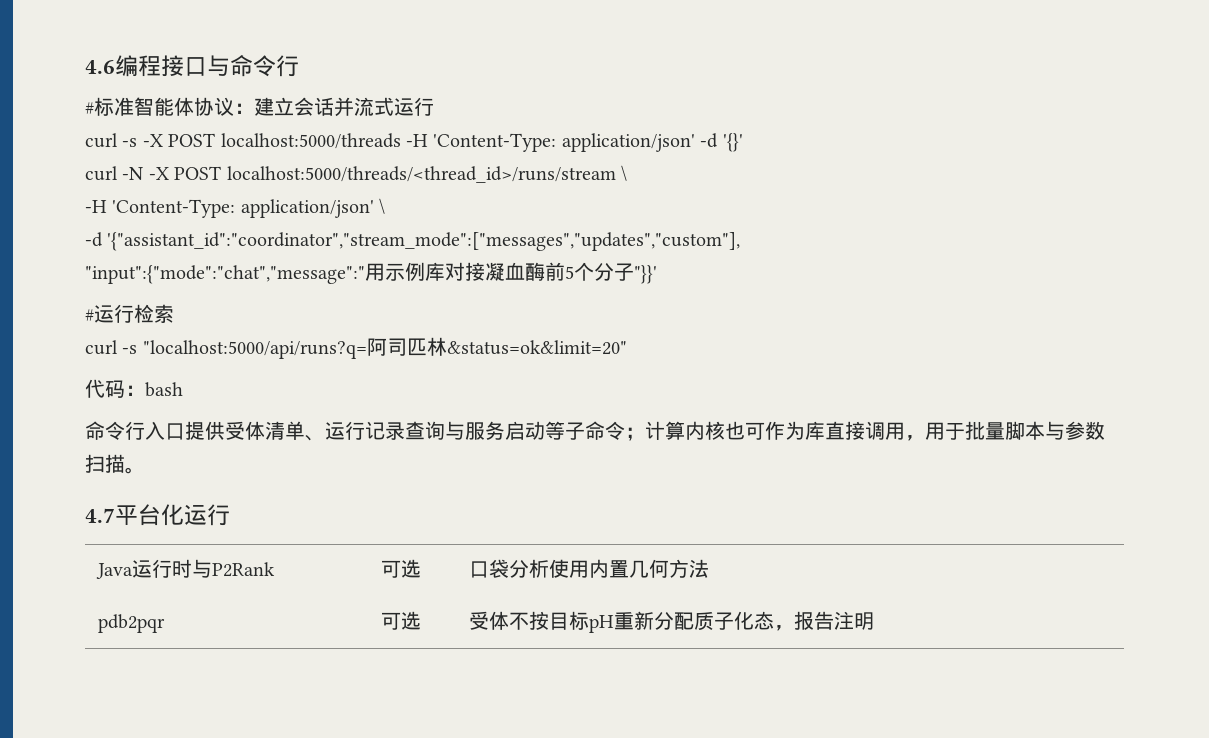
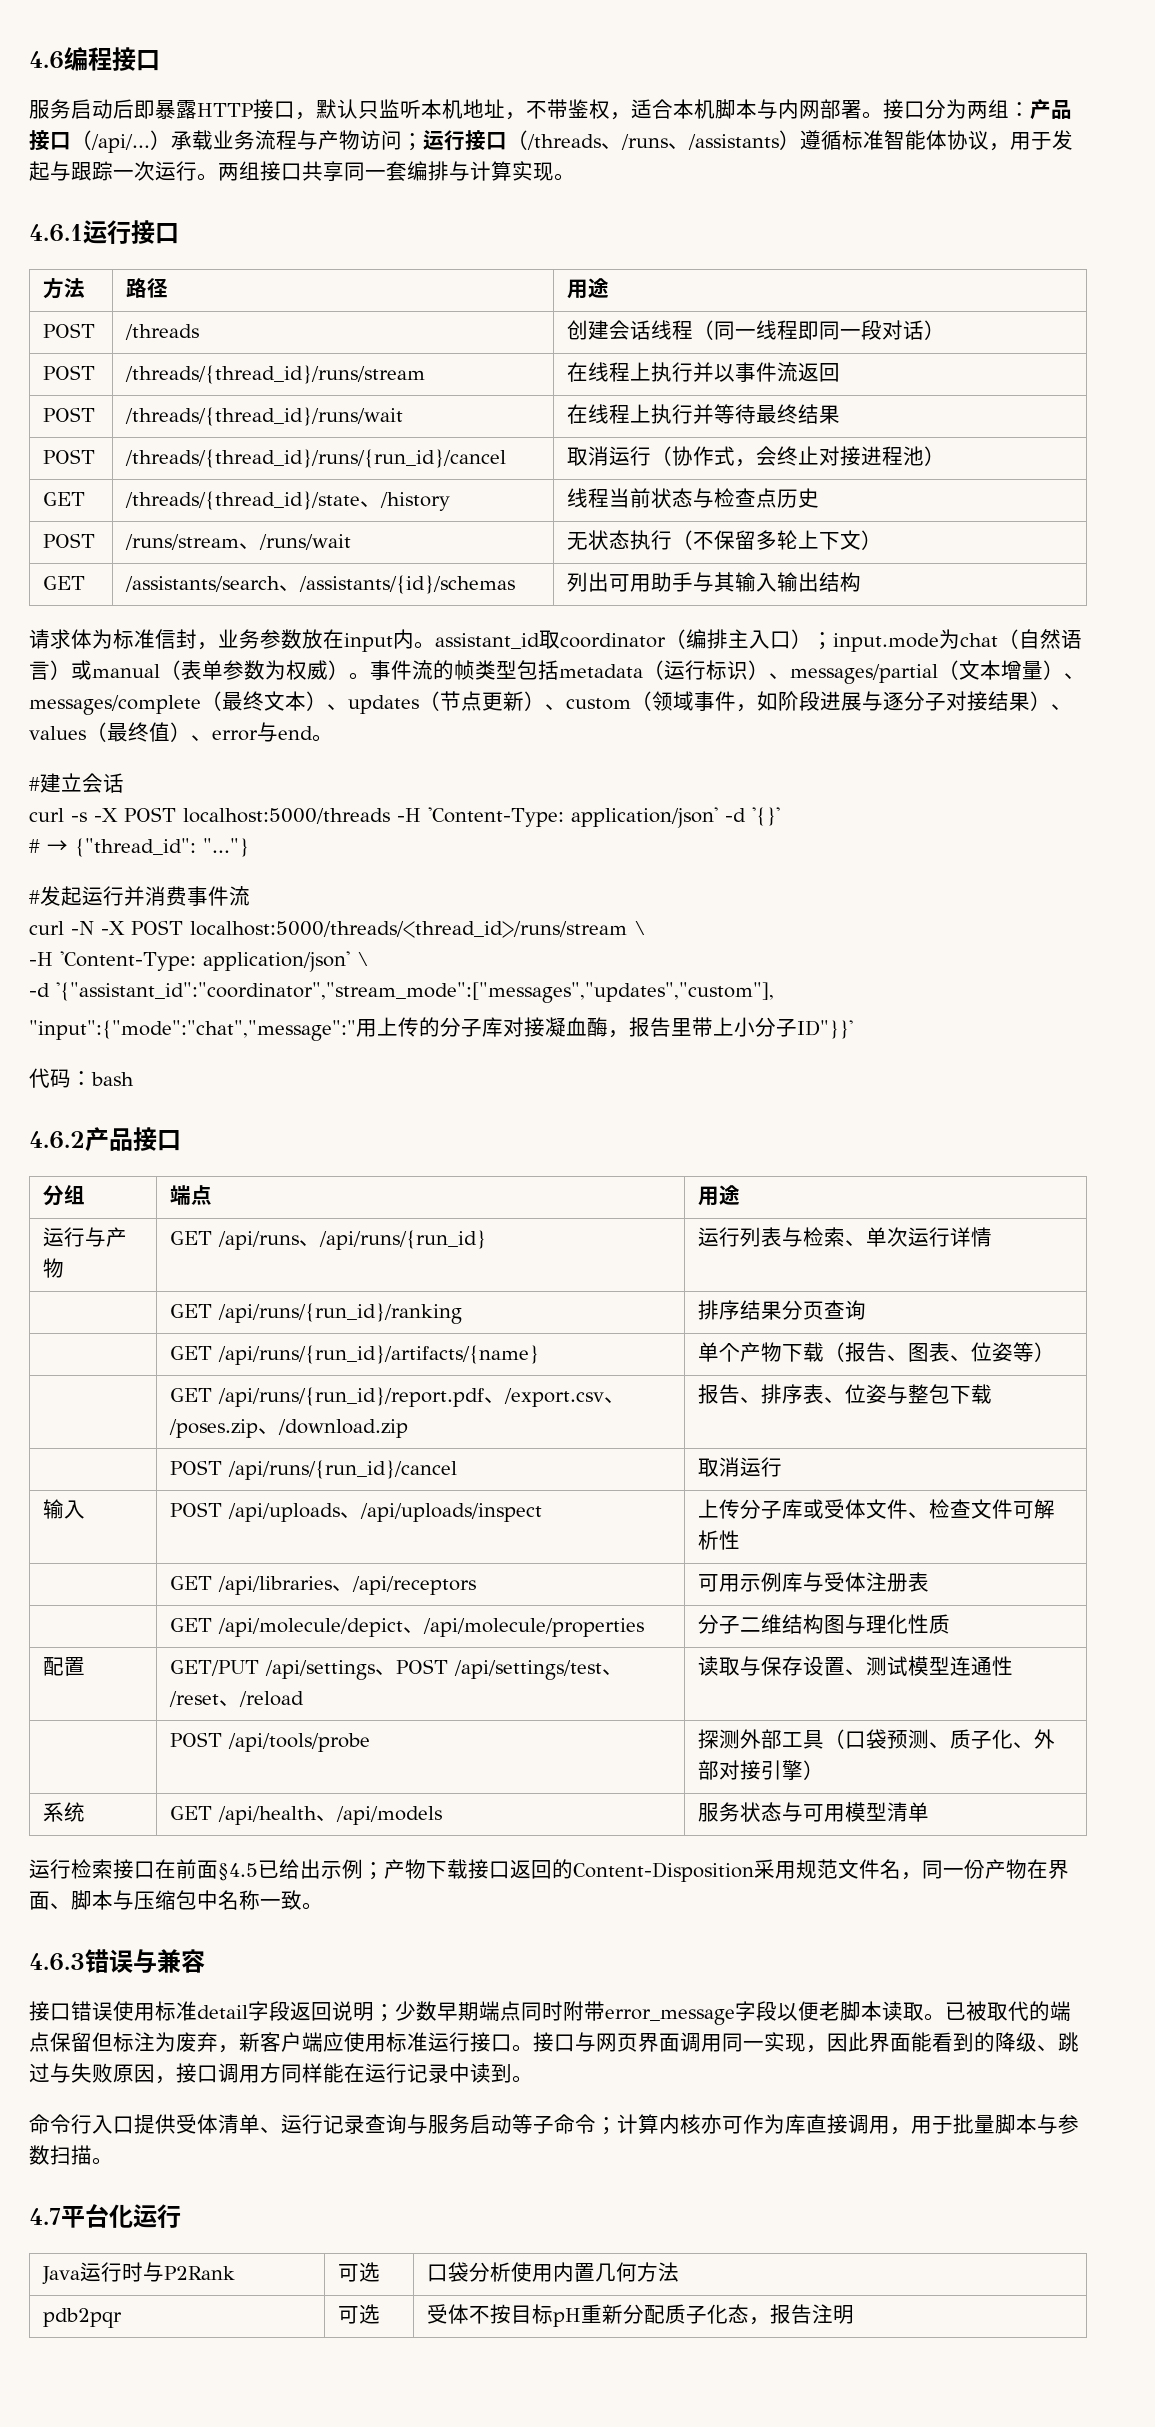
[207,55,299,77] [85,97,254,116] 与命令行 // #标准智能体协议： -> [29,99,1072,120] [29,130,1073,153] [29,161,575,182] [29,220,179,244] [42,278,85,299] [125,278,168,298] [566,278,609,299] [42,323,95,338] [124,324,199,340] [566,320,945,340] [42,365,95,380] [124,365,425,384] [566,362,840,382] [42,407,95,422] [124,407,403,426] [566,404,840,424] [42,449,95,464] [124,449,506,468] [566,446,945,467] [42,492,85,506] [124,491,450,511] [566,488,819,508] [42,533,95,548] [124,534,351,550] [566,530,882,550] [42,576,85,590] [124,575,515,594] [566,572,861,592] [29,629,1082,652] [29,660,1085,684] [29,691,1072,715] [29,722,333,742] [29,777,40,791] // 服务启动后即暴露HTTP接口，默认只监听本机地址，不带鉴权，适合本机脚本与内网部署。接口分为两组：产品接口（/api/...）承载业务流程与产物访问；运行接口（/threads、/runs、/assistants）遵循标准智能体协议，用于发起与跟踪一次运行。两组接口共享同一套编排与计算实现。 // 4.6.1运行接口 // 方法 | 路径 | 用途 // POST | /threads | 创建会话线程（同一线程即同一段对话） // POST | /threads/{thread_id}/runs/stream | 在线程上执行并以事件流返回 // POST | /threads/{thread_id}/runs/wait | 在线程上执行并等待最终结果 // POST | /threads/{thread_id}/runs/{run_id}/cancel | 取消运行（协作式，会终止对接进程池） // GET | /threads/{thread_id}/state、/history | 线程当前状态与检查点历史 // POST | /runs/stream、/runs/wait | 无状态执行（不保留多轮上下文） // GET | /assistants/search、/assistants/{id}/schemas | 列出可用助手与其输入输出结构 // 请求体为标准信封，业务参数放在input内。assistant_id取coordinator（编排主入口）；input.mode为chat（自然语言）或manual（表单参数为权威）。事件流的帧类型包括metadata（运行标识）、messages/partial（文本增量）、messages/complete（最终文本）、updates（节点更新）、custom（领域事件，如阶段进展与逐分子对接结果）、values（最终值）、error与end。 // #
[334,97,434,117] 并流式运行 -> (124, 783) none
(743, 142) none -> [29,838,249,857] [29,886,250,906] // # → {"thread_id": "..."} // #发起运行并消费事件流
[385,262,425,281] 示例 -> [377,1017,482,1037] 上传的分子
[545,262,657,284] [85,304,174,323] [85,337,627,359] [85,379,183,398] 前5个分子"}}' // #运行检索 // curl -s "localhost:5000/api/runs?q=阿司匹林&status=ok&limit=20" // 代码：bash -> [608,1017,853,1039] [29,1068,134,1088] [29,1127,181,1152] [42,1185,85,1206] [169,1185,212,1205] [697,1185,740,1206] [42,1227,127,1247] [42,1258,64,1278] [169,1230,486,1250] [697,1227,992,1247] [169,1303,462,1324] [697,1300,866,1320] [169,1345,539,1365] [697,1342,1055,1362] [169,1387,625,1407] [168,1419,408,1438] [697,1384,992,1404] [169,1460,457,1480] [697,1457,782,1477] [42,1499,85,1519] [169,1502,542,1522] [697,1499,1055,1519] [697,1530,740,1550] [169,1576,476,1595] [697,1572,929,1592] [169,1618,644,1637] [697,1614,950,1634] [42,1657,85,1676] [169,1659,623,1680] [168,1691,304,1707] [697,1656,1013,1676] [169,1732,370,1752] [697,1729,1055,1749] [697,1760,824,1780] [42,1802,85,1822] [169,1806,442,1825] [697,1802,929,1822] [29,1859,1069,1882] [29,1890,323,1910] [29,1949,205,1973] [29,2001,1071,2025] [29,2032,1079,2053] [29,2063,533,2084] ，报告里带上小分子ID"}}' // 代码：bash // 4.6.2产品接口 // 分组 | 端点 | 用途 // 运行与产物 | GET /api/runs、/api/runs/{run_id} | 运行列表与检索、单次运行详情 // | GET /api/runs/{run_id}/ranking | 排序结果分页查询 // | GET /api/runs/{run_id}/artifacts/{name} | 单个产物下载（报告、图表、位姿等） // | GET /api/runs/{run_id}/report.pdf、/export.csv、/poses.zip、/download.zip | 报告、排序表、位姿与整包下载 // | POST /api/runs/{run_id}/cancel | 取消运行 // 输入 | POST /api/uploads、/api/uploads/inspect | 上传分子库或受体文件、检查文件可解析性 // | GET /api/libraries、/api/receptors | 可用示例库与受体注册表 // | GET /api/molecule/depict、/api/molecule/properties | 分子二维结构图与理化性质 // 配置 | GET/PUT /api/settings、POST /api/settings/test、/reset、/reload | 读取与保存设置、测试模型连通性 // | POST /api/tools/probe | 探测外部工具（口袋预测、质子化、外部对接引擎） // 系统 | GET /api/health、/api/models | 服务状态与可用模型清单 // 运行检索接口在前面§4.5已给出示例；产物下载接口返回的Content-Disposition采用规范文件名，同一份产物在界面、脚本与压缩包中名称一致。 // 4.6.3错误与兼容 // 接口错误使用标准detail字段返回说明；少数早期端点同时附带error_message字段以便老脚本读取。已被取代的端点保留但标注为废弃，新客户端应使用标准运行接口。接口与网页界面调用同一实现，因此界面能看到的降级、跳过与失败原因，接口调用方同样能在运行记录中读到。
[725,421,745,440] 也 -> [701,2114,722,2134] 亦

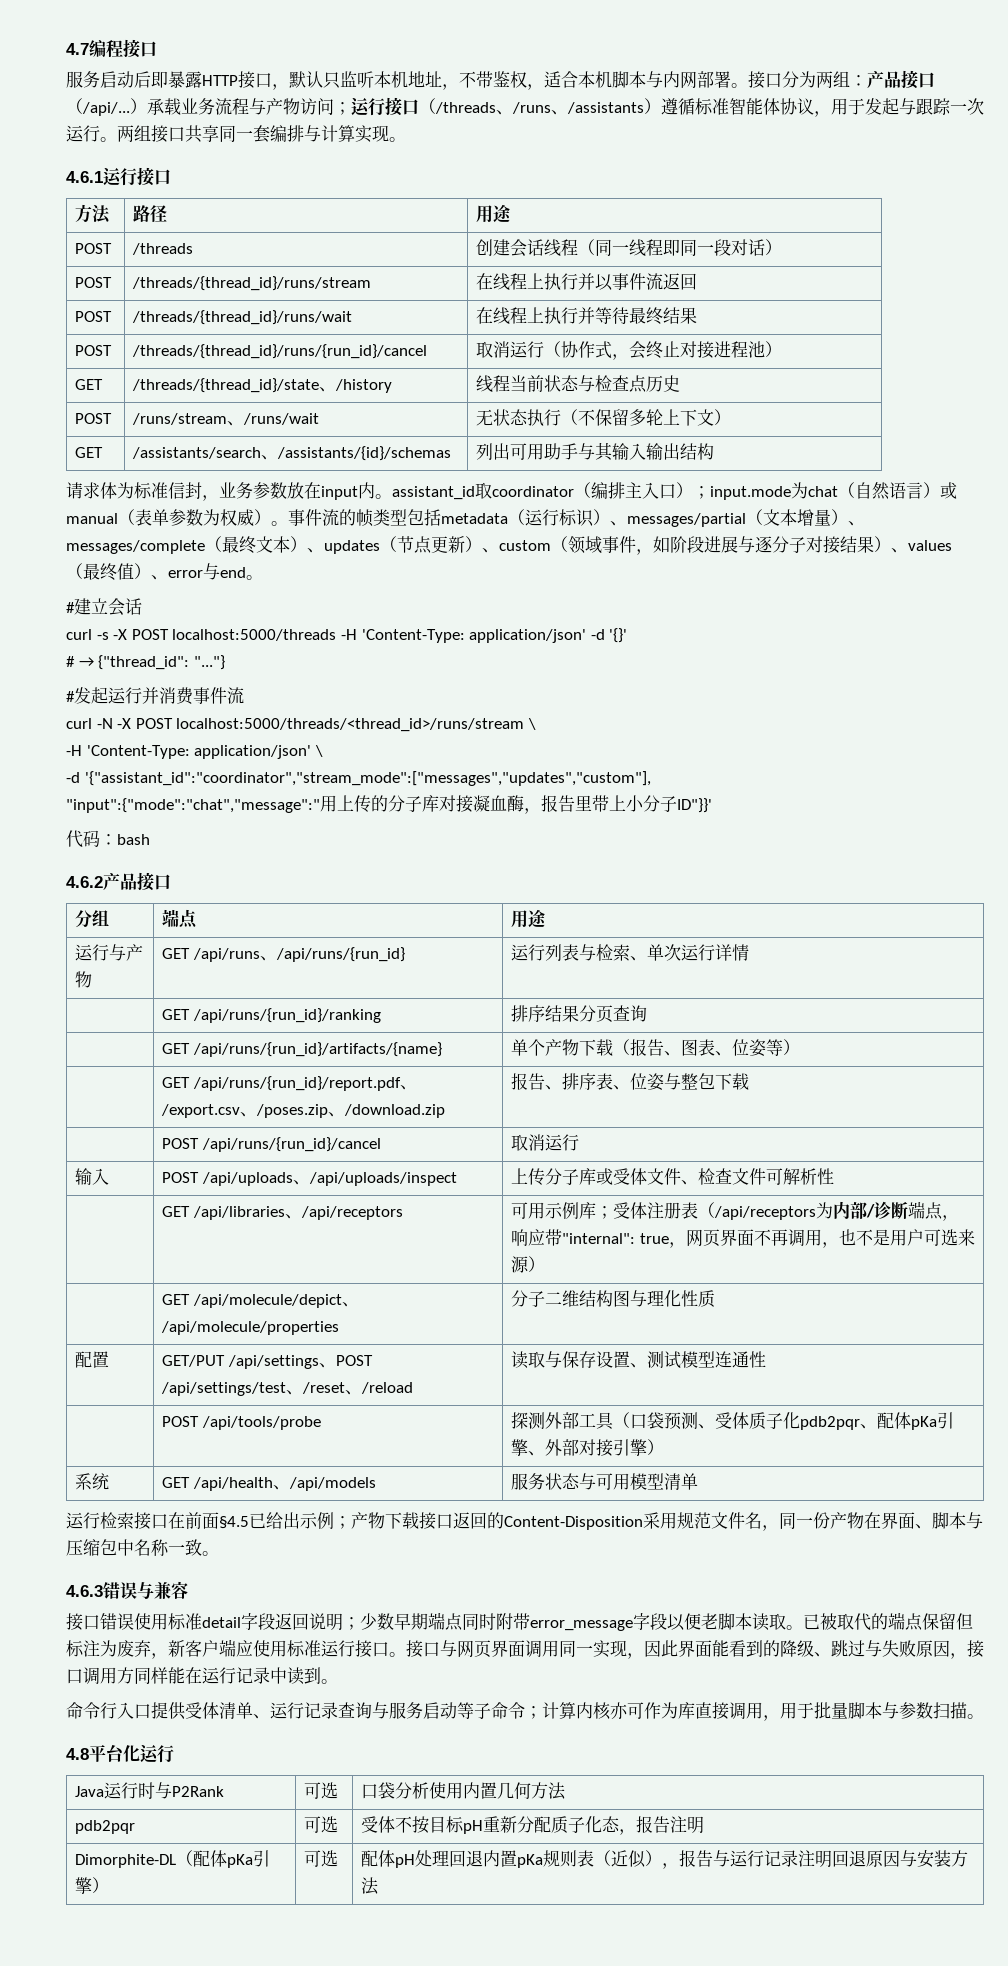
[29,51,64,69] 4.6 -> [66,43,89,55] 4.7
[802,1572,824,1592] 与 -> [595,1206,613,1219] ；
(929, 1582) none -> [697,1201,959,1221] [510,1229,975,1248] [510,1256,545,1273] （/api/receptors为内部/诊断端点，响应带"internal": true，网页界面不再调用，也不是用户可选来源）
[949,1729,1013,1749] 质子化 -> [714,1412,954,1430] [510,1439,528,1456] 受体质子化pdb2pqr、配体pKa引擎
[29,2208,61,2225] 4.7 -> [66,1748,89,1760] 4.8
(854, 2314) none -> [74,1850,270,1868] [74,1877,109,1894] [303,1850,338,1867] [360,1850,968,1869] [360,1877,379,1895] // Dimorphite-DL（配体pKa引擎） | 可选 | 配体pH处理回退内置pKa规则表（近似），报告与运行记录注明回退原因与安装方法

